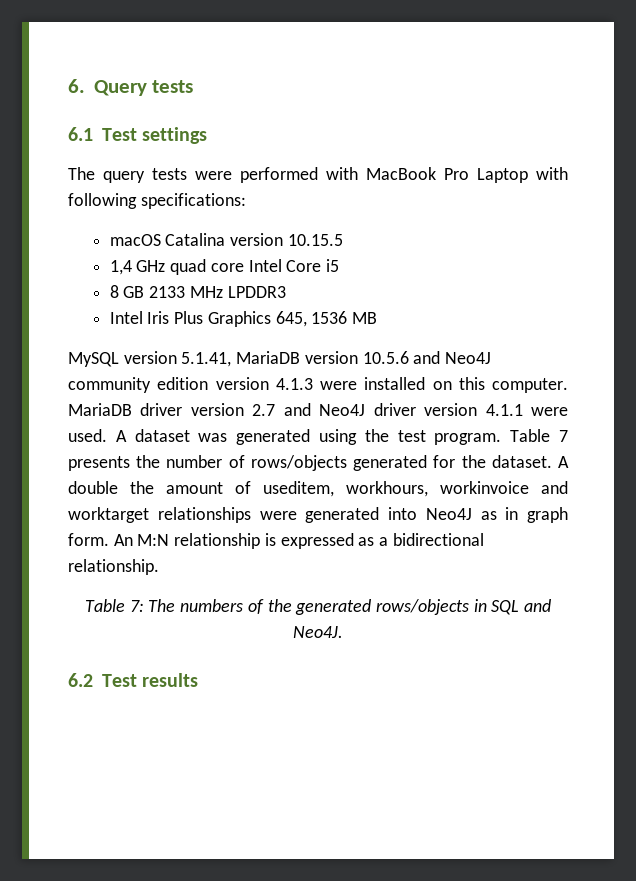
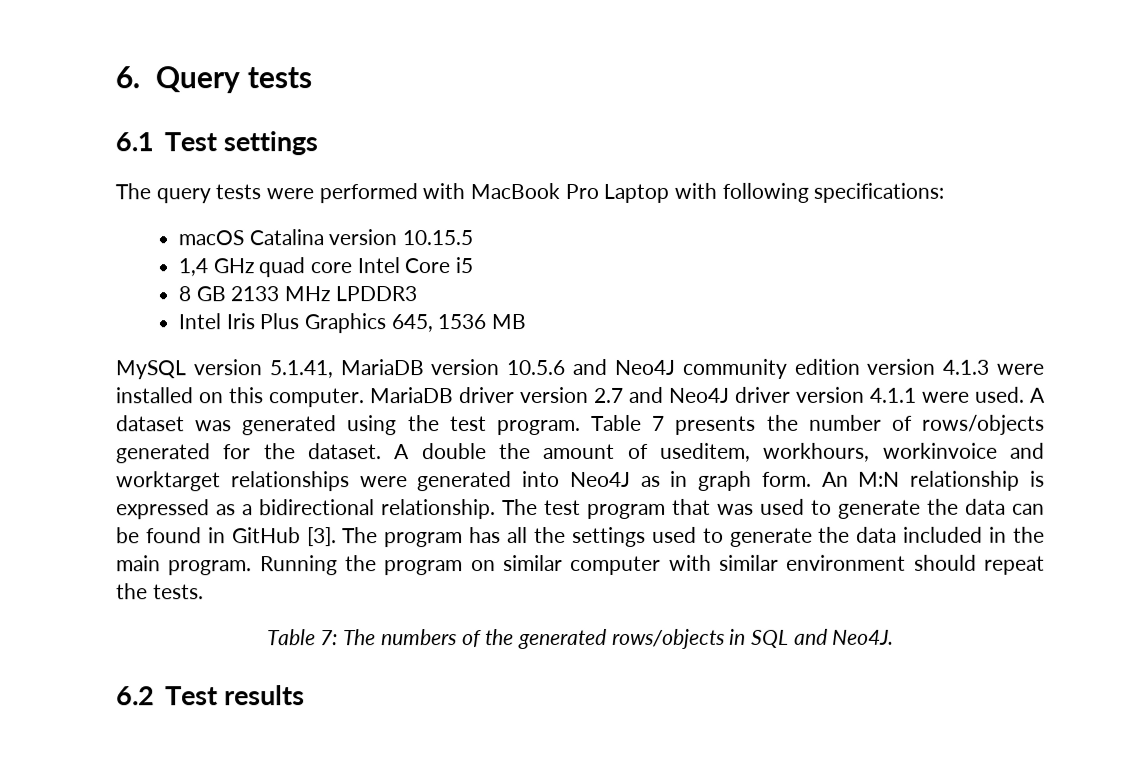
(159, 567) none -> [502,498,1045,519] [116,526,1046,548] [116,554,1045,576] [116,583,204,600] The test program that was used to generate the data can be found in GitHub [3]. The program has all the settings used to generate the data included in the main program. Running the program on similar computer with similar environment should repeat the tests.

